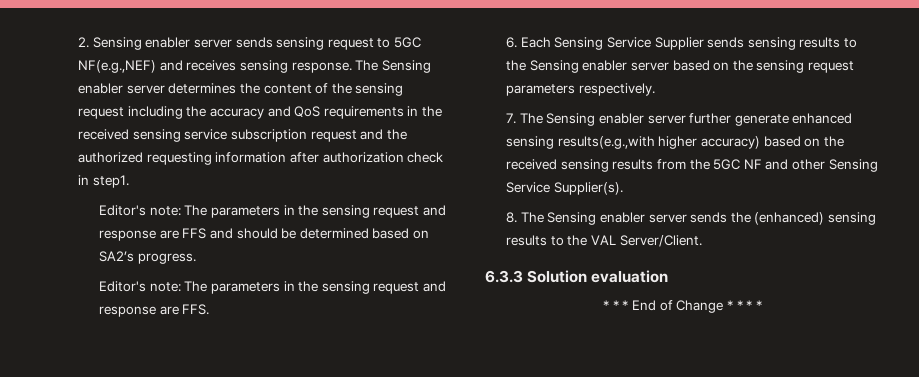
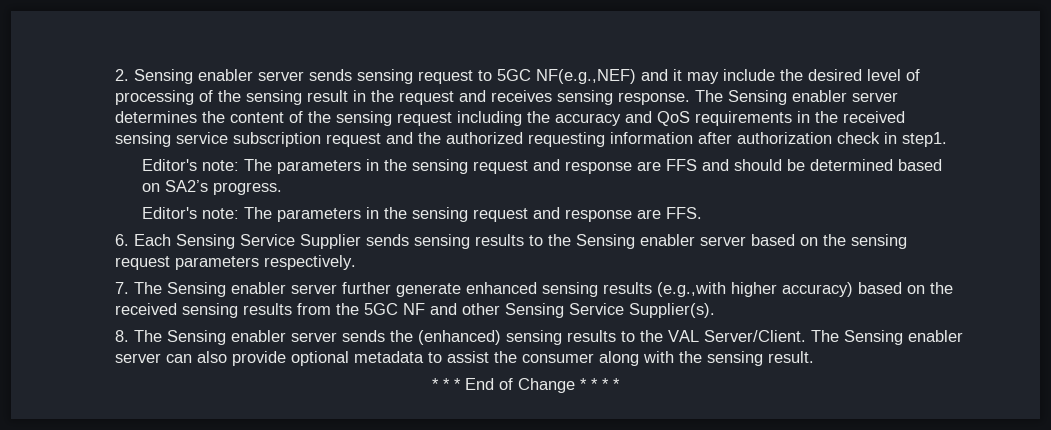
(183, 65) none -> [672,69,920,84] [114,90,486,105] it may include the desired level of processing of the sensing result in the request and
[557,136,655,149] results(e.g.,with -> [602,282,726,297] results (e.g.,with
[485,270,669,283] // 6.3.3 Solution evaluation -> [810,330,963,345] [114,351,814,366] The Sensing enabler server can also provide optional metadata to assist the consumer along with the sensing result.

